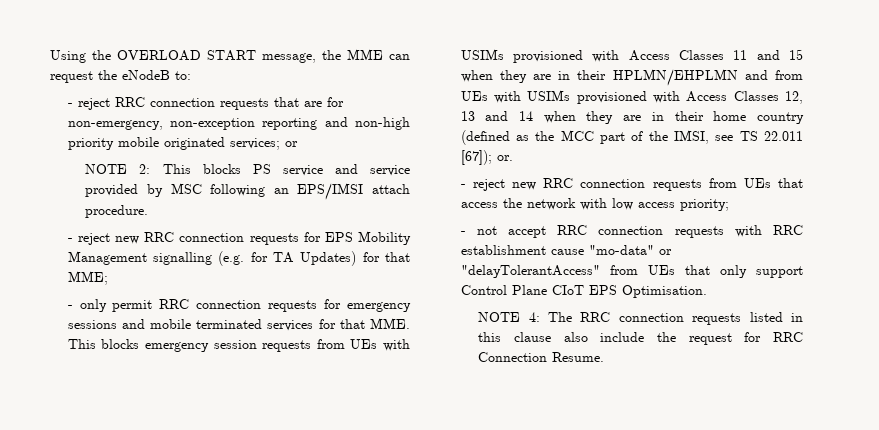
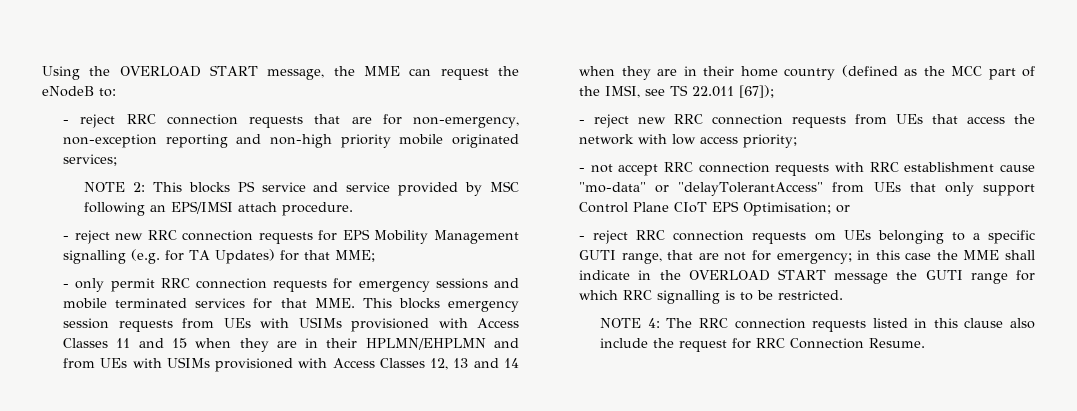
[284,141,298,147] or -> (118, 160) none
[496,155,513,161] or. -> (775, 91) none
[621,285,707,298] Optimisation. -> [743,202,851,216] [579,230,1035,244] [579,250,1035,264] [579,269,1035,284] [579,290,844,304] Optimisation; or // - reject RRC connection requests om UEs belonging to a specific GUTI range, that are not for emergency; in this case the MME shall indicate in the OVERLOAD START message the GUTI range for which RRC signalling is to be restricted.

